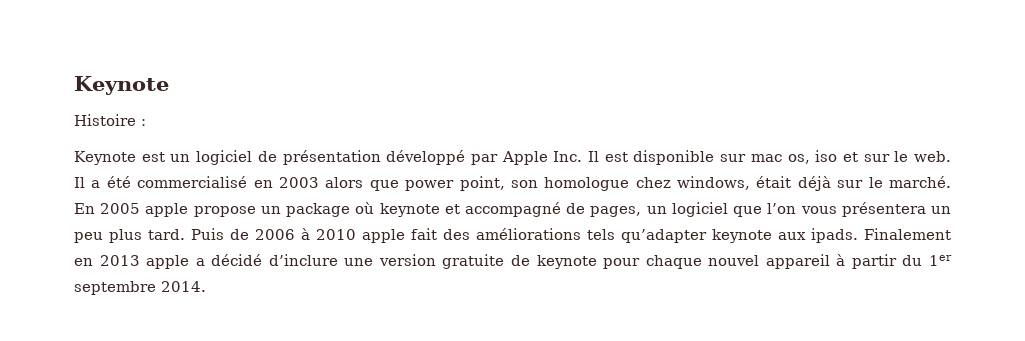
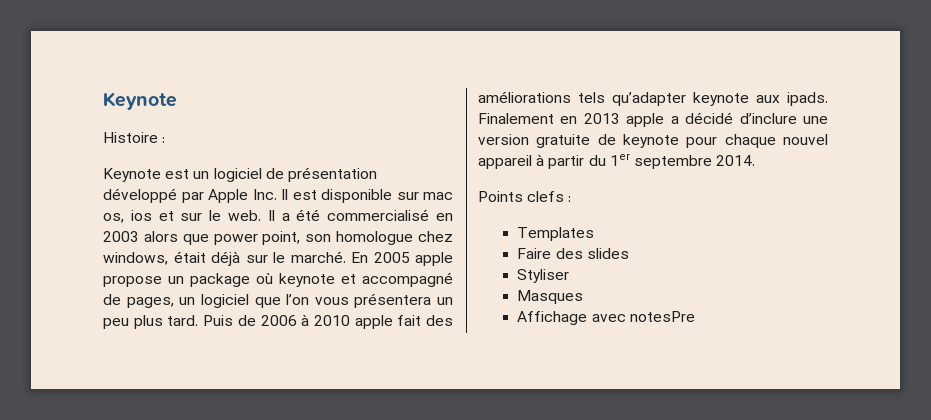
[815,150,838,162] iso -> [130,210,152,221] ios
(206, 286) none -> [478,191,572,202] [517,227,595,241] [517,248,629,259] [517,269,570,283] [517,290,584,304] [517,311,695,325] // Points clefs : // Templates // Faire des slides // Styliser // Masques // Affichage avec notesPre

